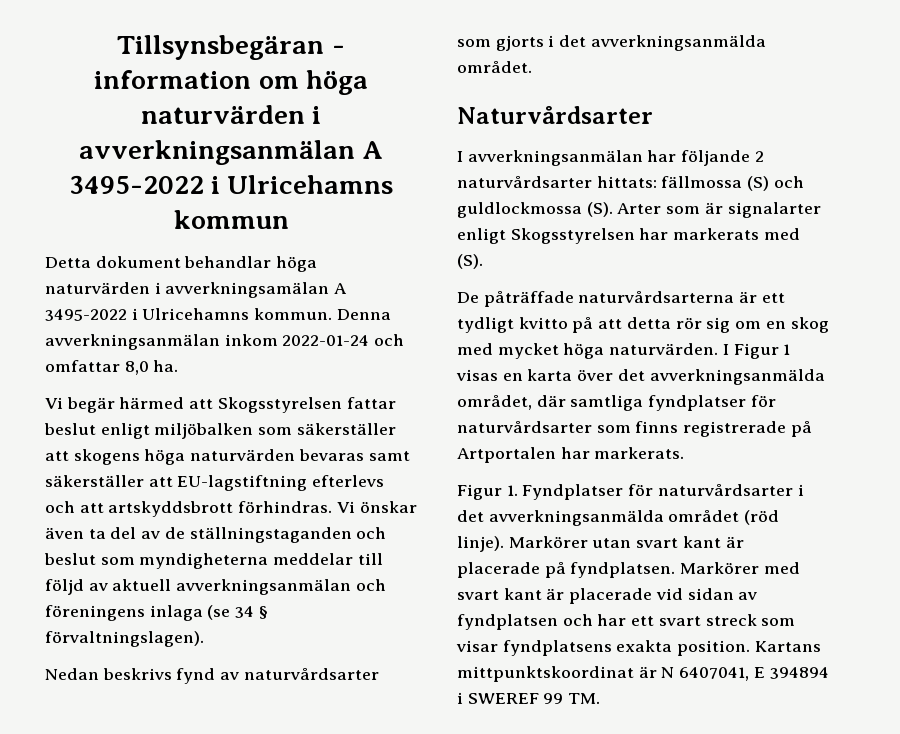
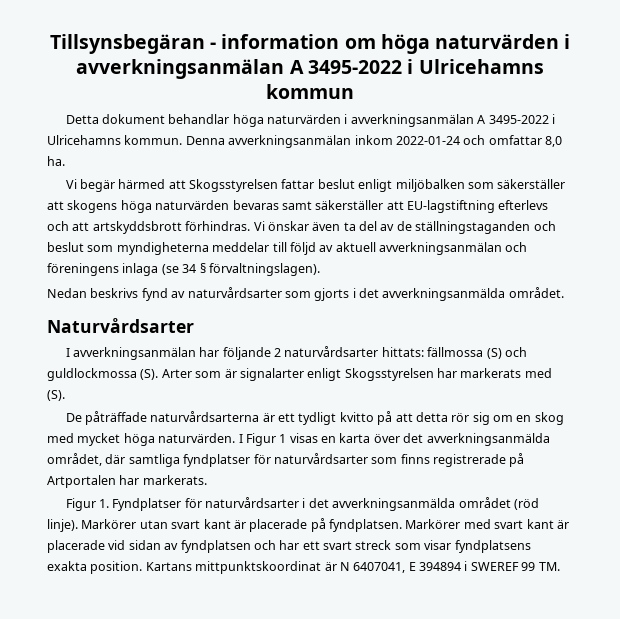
[165,282,330,298] avverkningsamälan -> [350,114,474,127] avverkningsanmälan

